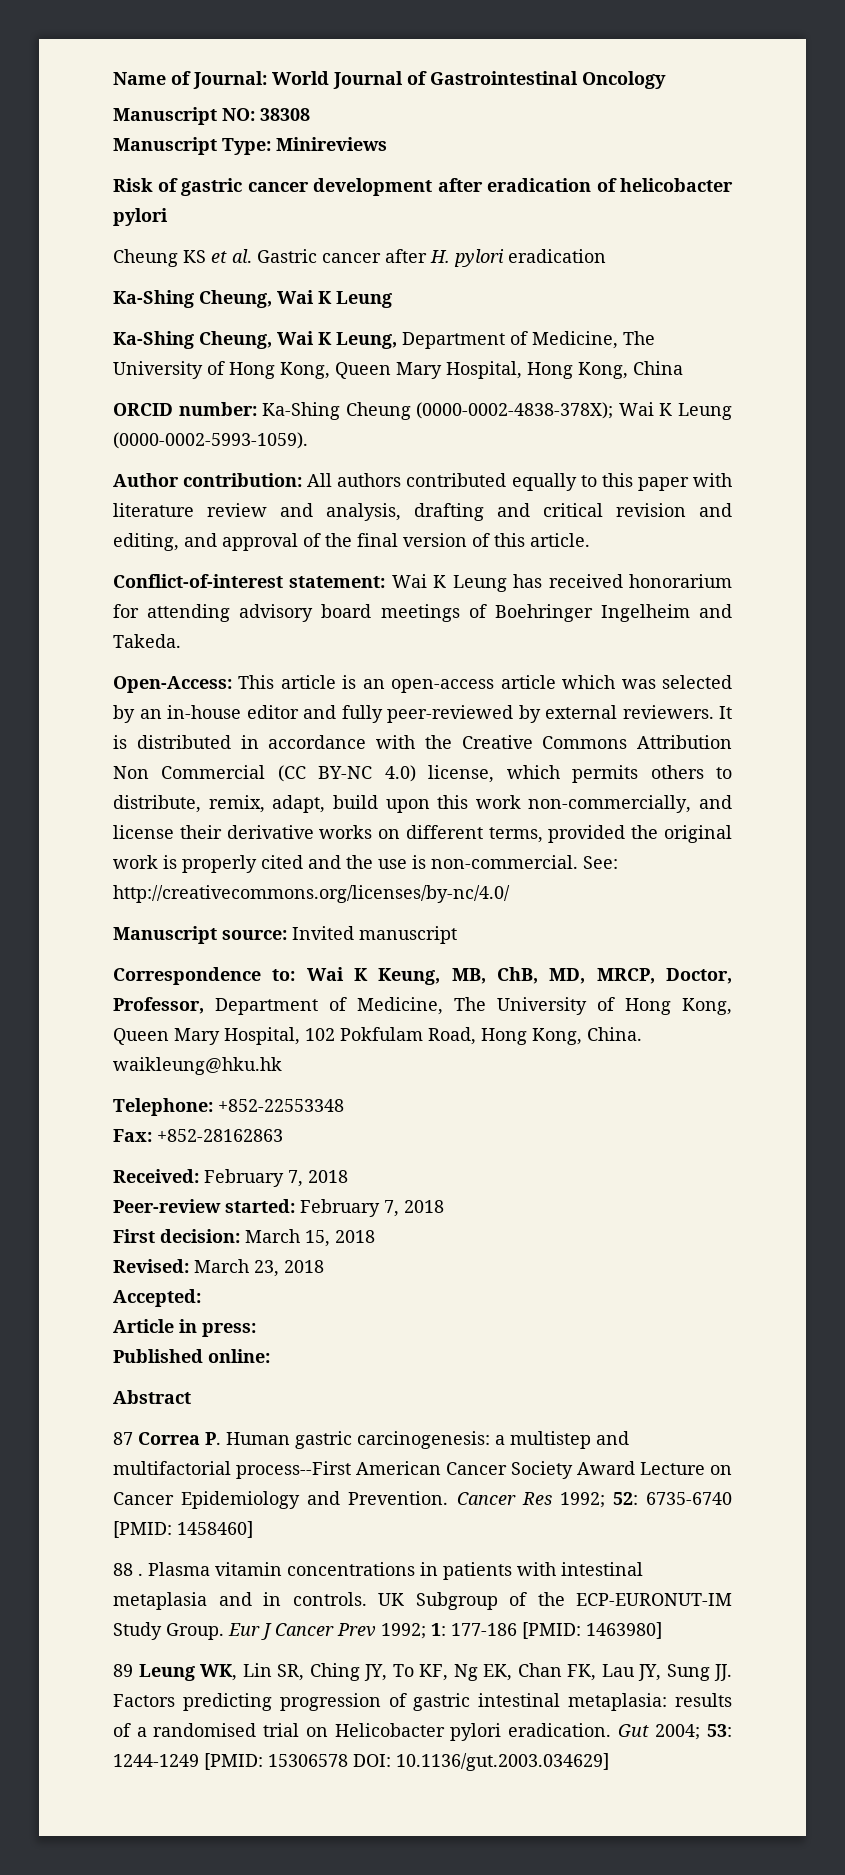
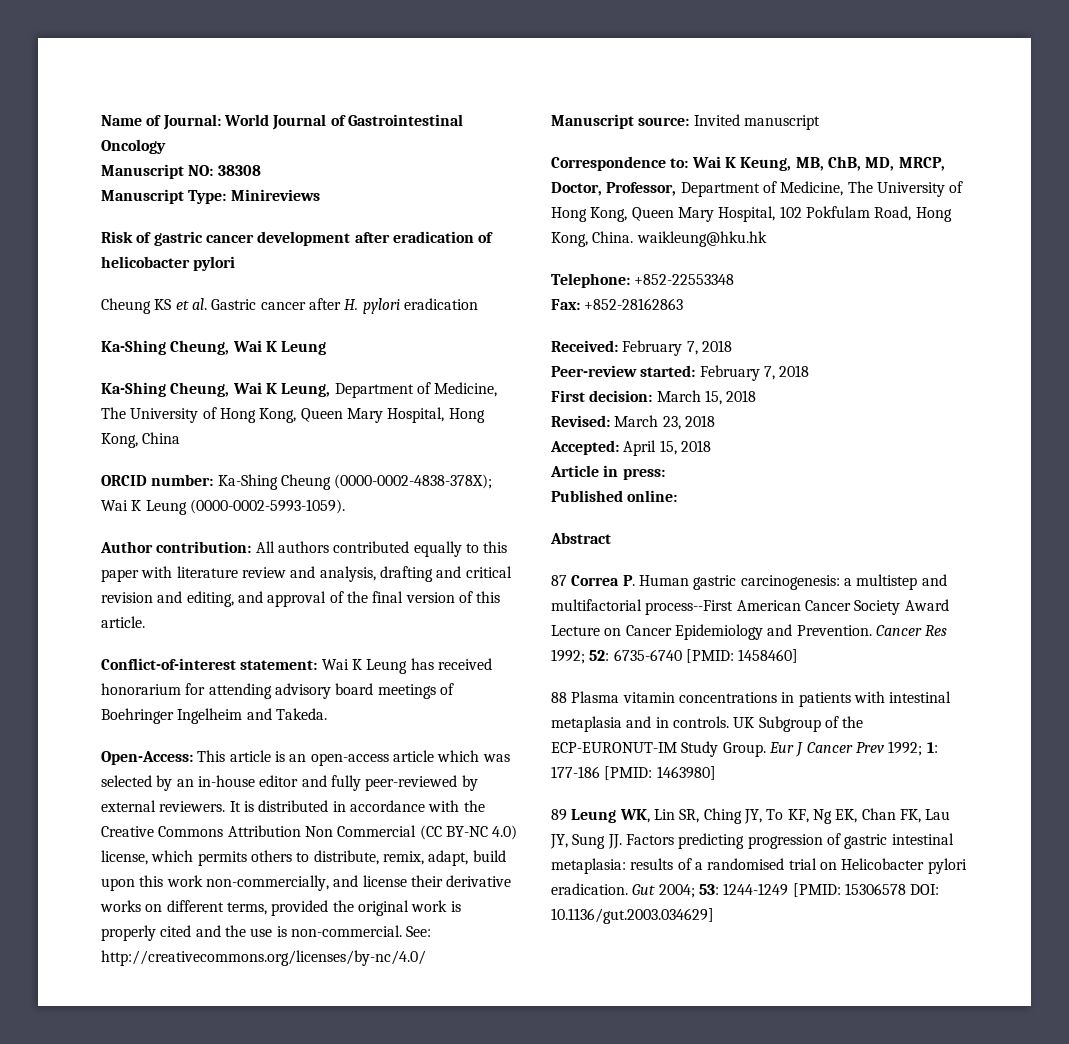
(201, 1298) none -> [623,440,711,456] April 15, 2018
[138,1573,143,1576] . -> (567, 697) none

